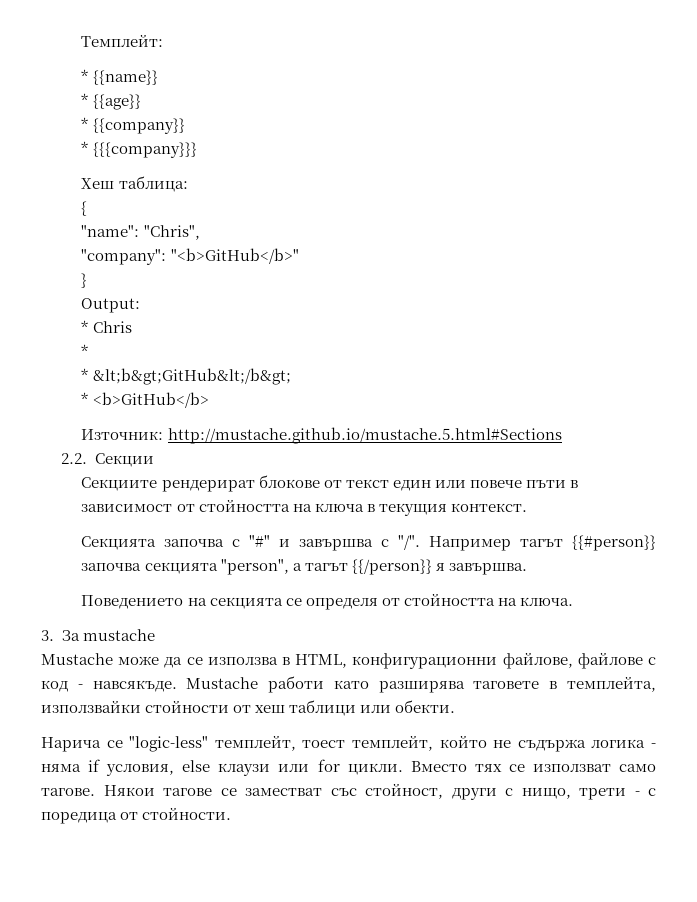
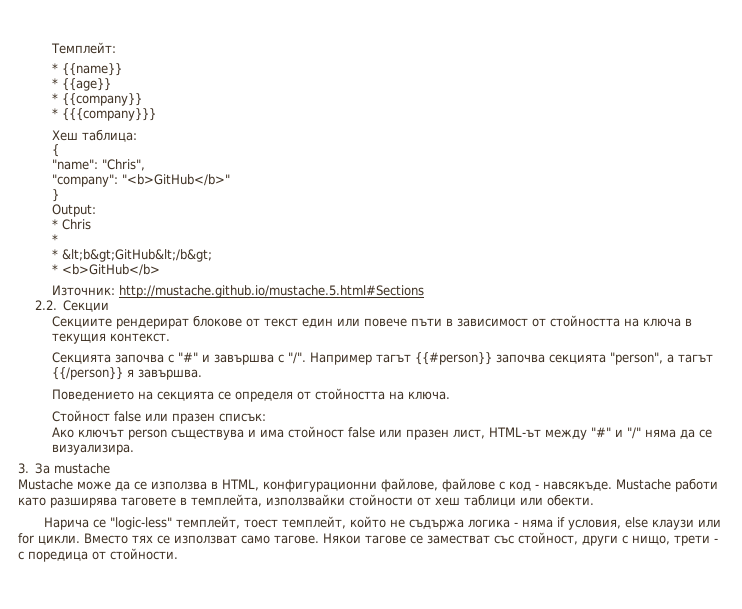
(573, 601) none -> [52,410,267,424] [52,426,713,440] [52,444,135,455] // Стойност false или празен списък: // Ако ключът person съществува и има стойност false или празен лист, HTML-ът между "#" и "/" няма да се визуализира.

